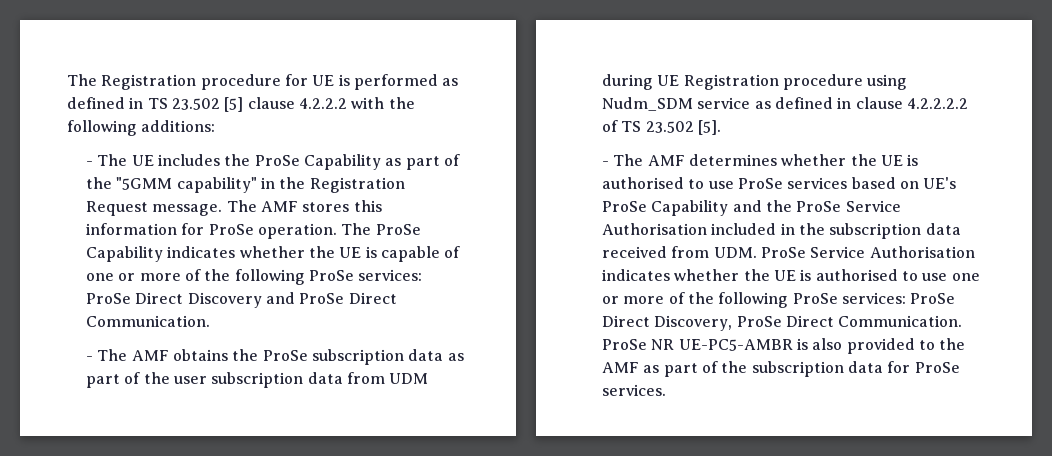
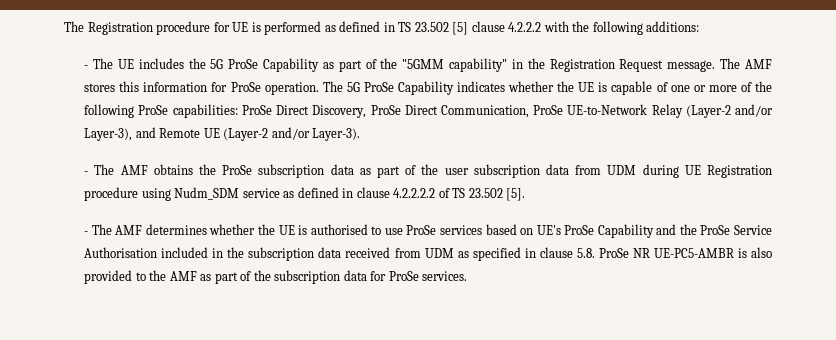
(251, 160) none -> [210,59,224,69] 5G
(372, 229) none -> [346,82,360,92] 5G
[358,269,423,281] [86,292,397,308] [86,315,211,327] services: ProSe Direct Discovery and ProSe Direct Communication. -> [172,104,773,118] [84,127,361,141] capabilities: ProSe Direct Discovery, ProSe Direct Communication, ProSe UE-to-Network Relay (Layer-2 and/or Layer-3), and Remote UE (Layer-2 and/or Layer-3).
[713,246,975,258] [602,269,980,281] [602,292,956,308] [602,315,963,331] UDM. ProSe Service Authorisation indicates whether the UE is authorised to use one or more of the following ProSe services: ProSe Direct Discovery, ProSe Direct Communication. -> [424,247,595,261] UDM as specified in clause 5.8.

